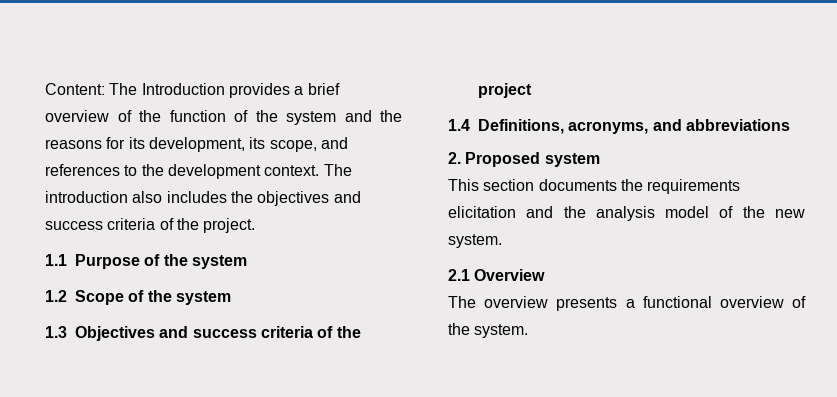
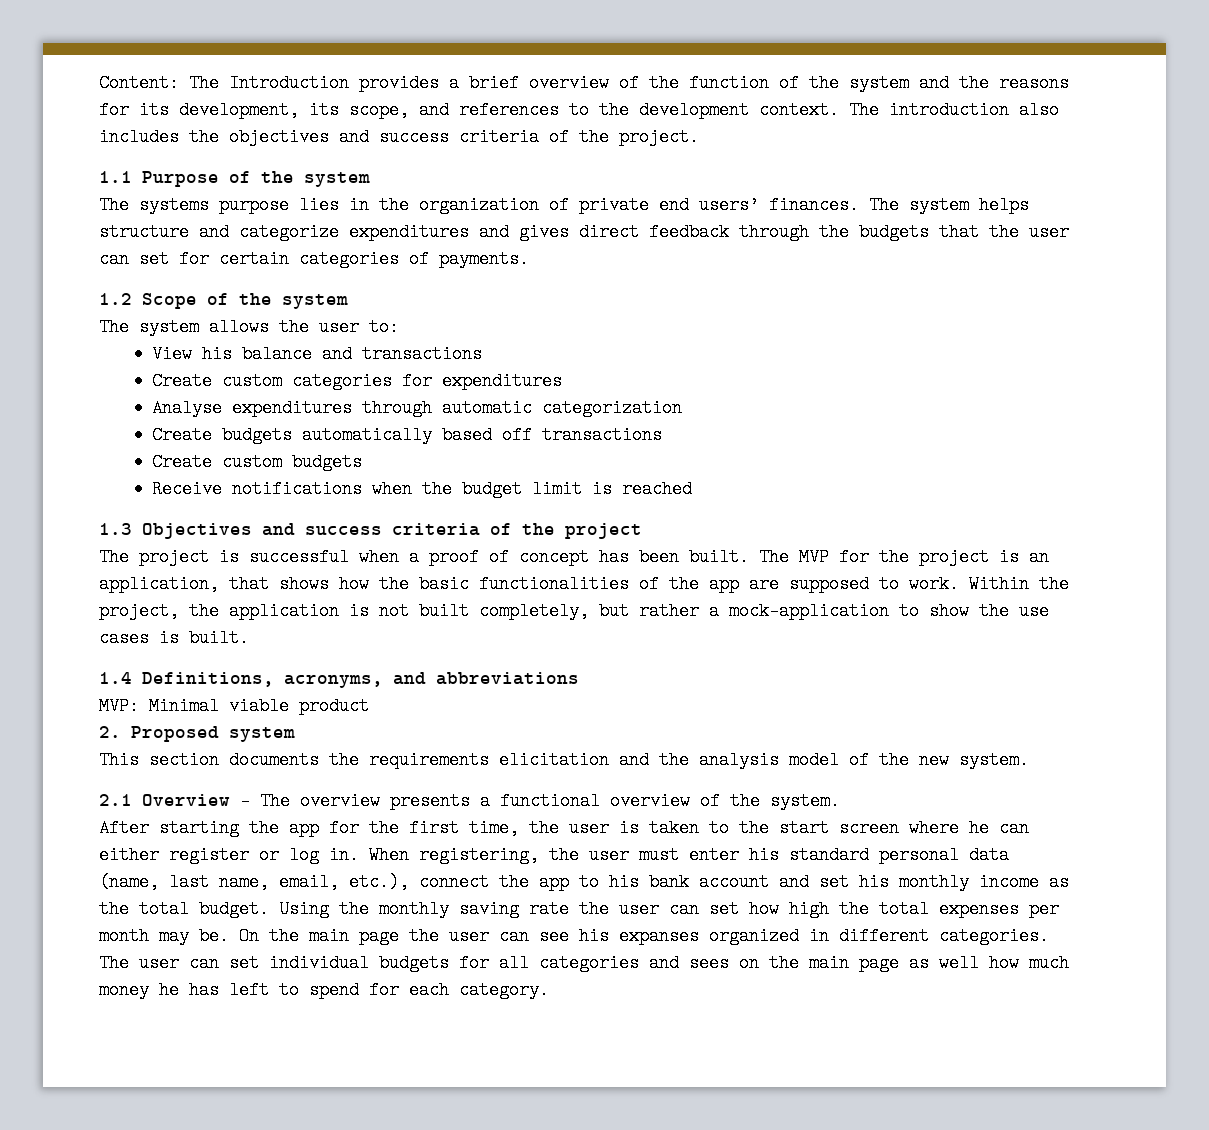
(247, 262) none -> [99,196,1029,214] [99,223,1069,241] [99,250,529,268] // The systems purpose lies in the organization of private end users’ finances. The system helps structure and categorize expenditures and gives direct feedback through the budgets that the user can set for certain categories of payments.
(231, 298) none -> [99,318,399,336] [152,345,483,363] [152,372,563,390] [152,399,683,417] [152,426,663,444] [152,453,363,471] [152,480,693,498] // The system allows the user to: // View his balance and transactions // Create custom categories for expenditures // Analyse expenditures through automatic categorization // Create budgets automatically based off transactions // Create custom budgets // Receive notifications when the budget limit is reached
(532, 90) none -> [99,548,1049,566] [99,575,1069,593] [99,602,1049,620] [99,629,249,647] // The project is successful when a proof of concept has been built. The MVP for the project is an application, that shows how the basic functionalities of the app are supposed to work. Within the project, the application is not built completely, but rather a mock-application to show the use cases is built.
(790, 125) none -> [99,697,369,715] // MVP: Minimal viable product
(546, 275) // -> [240,792,250,810] -
(529, 331) none -> [99,819,1029,837] [99,846,1009,864] [99,873,1069,891] [99,900,1059,918] [99,927,1049,945] [99,954,1069,972] [99,981,549,999] // After starting the app for the first time, the user is taken to the start screen where he can either register or log in. When registering, the user must enter his standard personal data (name, last name, email, etc.), connect the app to his bank account and set his monthly income as the total budget. Using the monthly saving rate the user can set how high the total expenses per month may be. On the main page the user can see his expanses organized in different categories. The user can set individual budgets for all categories and sees on the main page as well how much money he has left to spend for each category.

